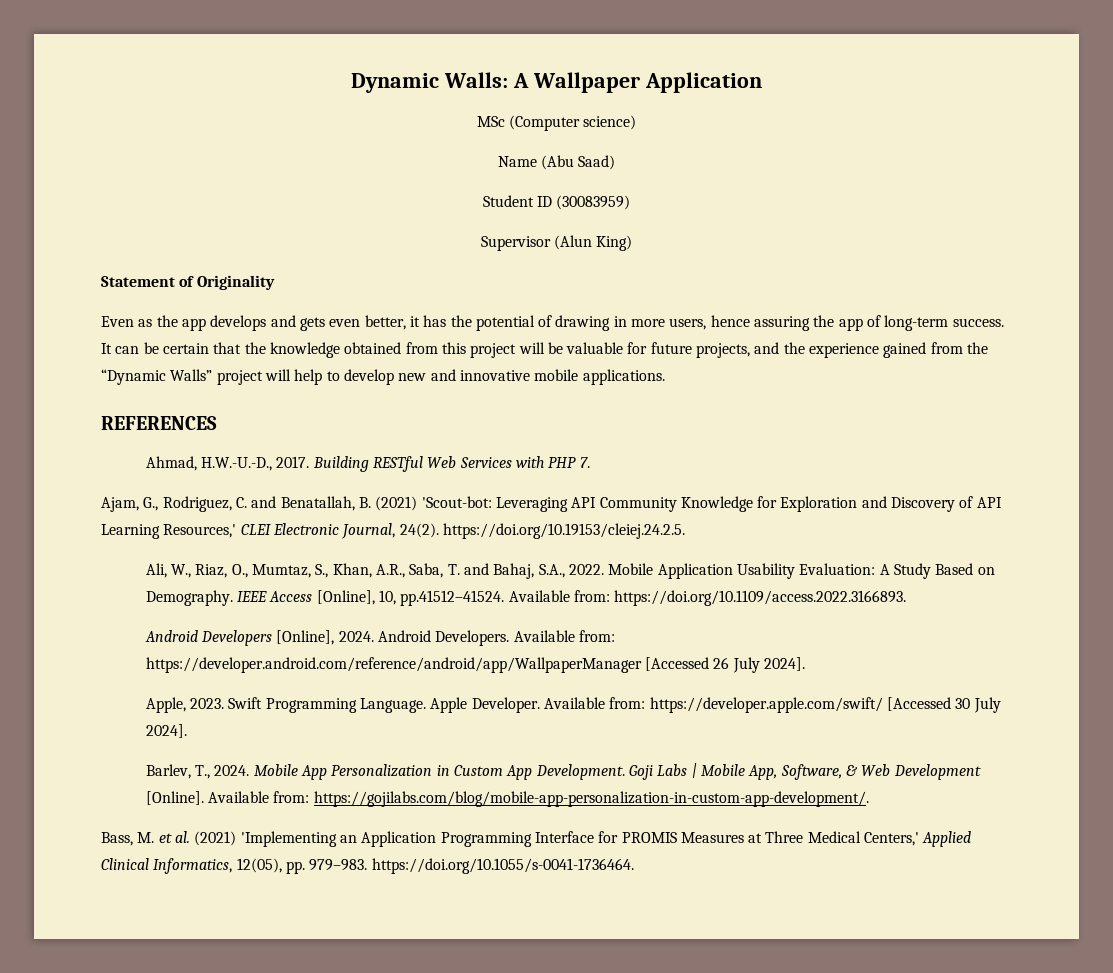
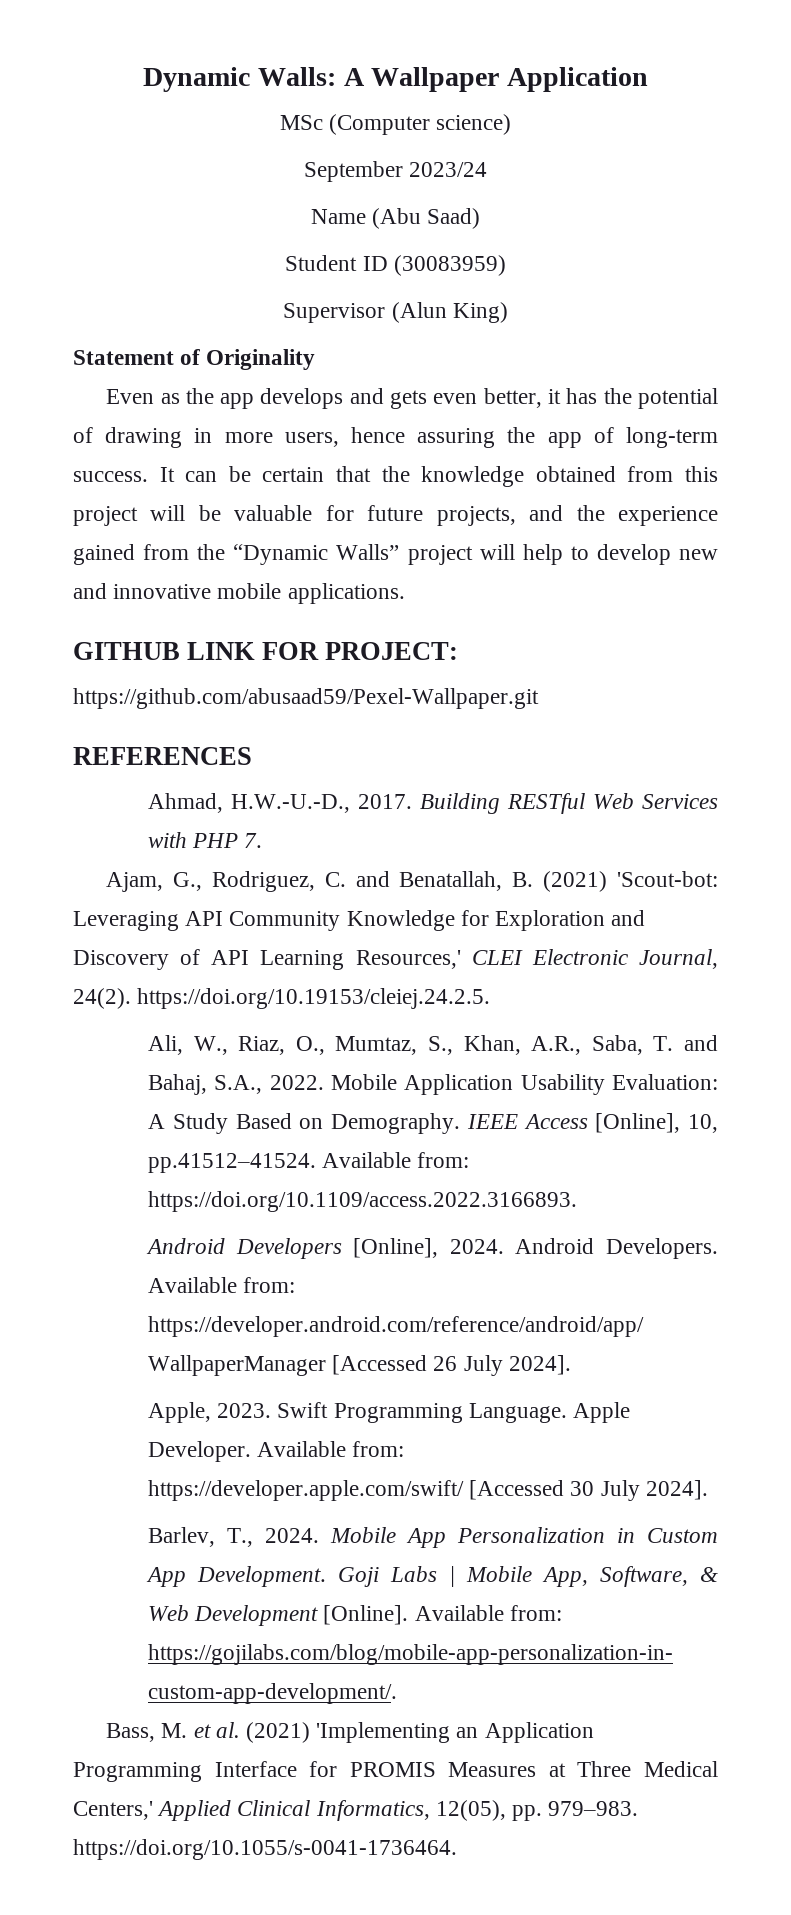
(637, 122) none -> [303,161,488,182] // September 2023/24
(665, 377) none -> [73,642,459,660] [73,688,539,709] // GITHUB LINK FOR PROJECT: // https://github.com/abusaad59/Pexel-Wallpaper.git

